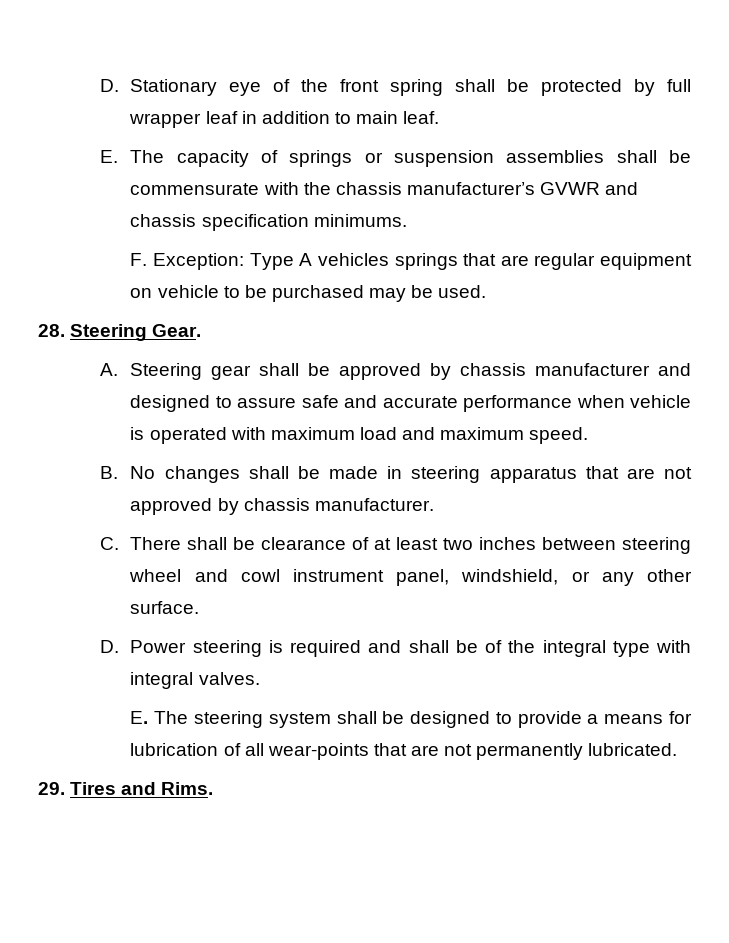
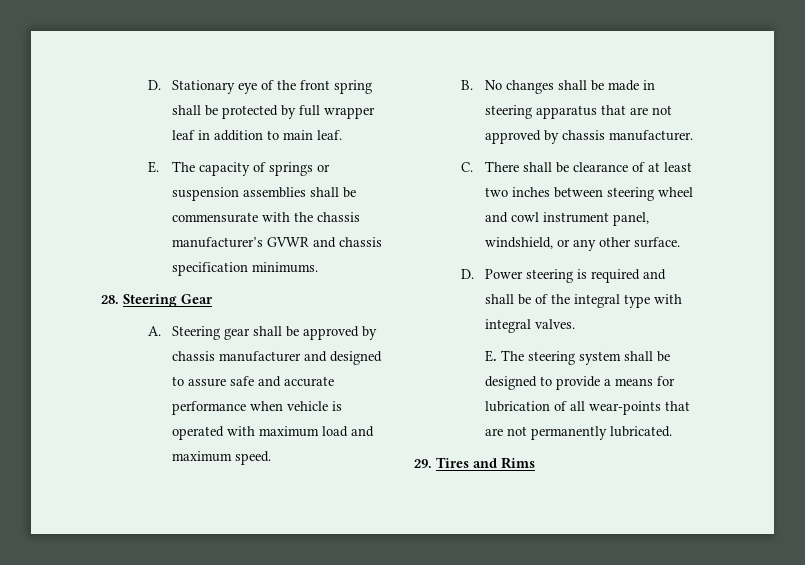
[130,253,693,270] [130,285,487,302] // F. Exception: Type A vehicles springs that are regular equipment on vehicle to be purchased may be used. -> (318, 267) none
[152,324,202,337] Gear. -> [181,294,213,304] Gear
[161,782,214,795] Rims. -> [501,457,535,469] Rims

